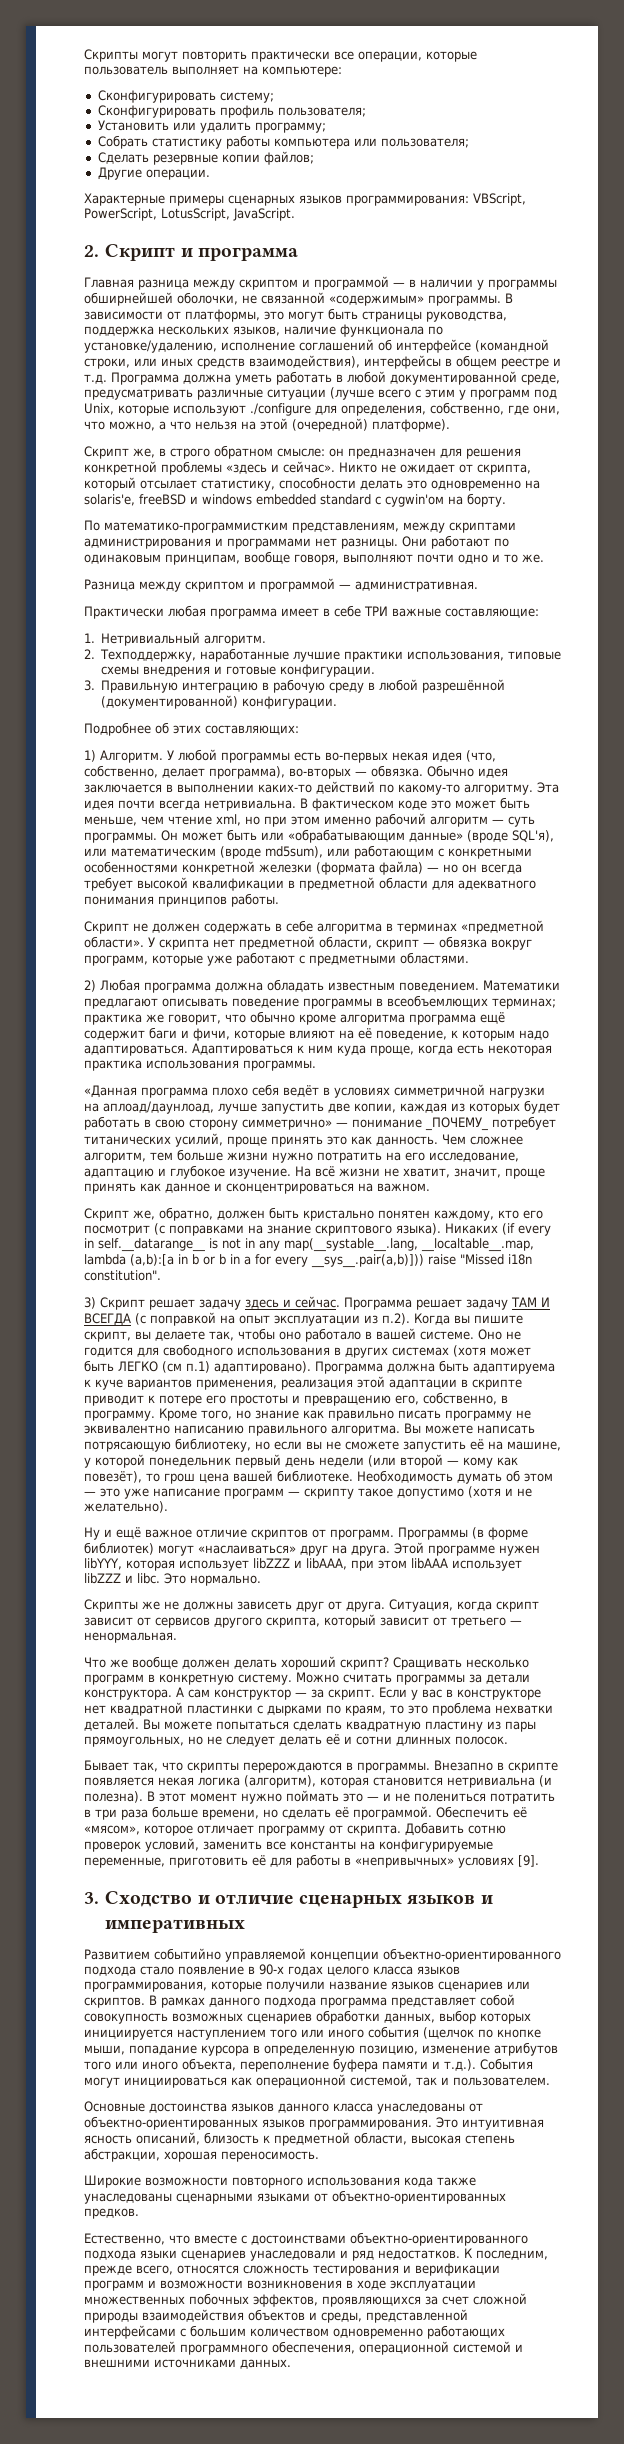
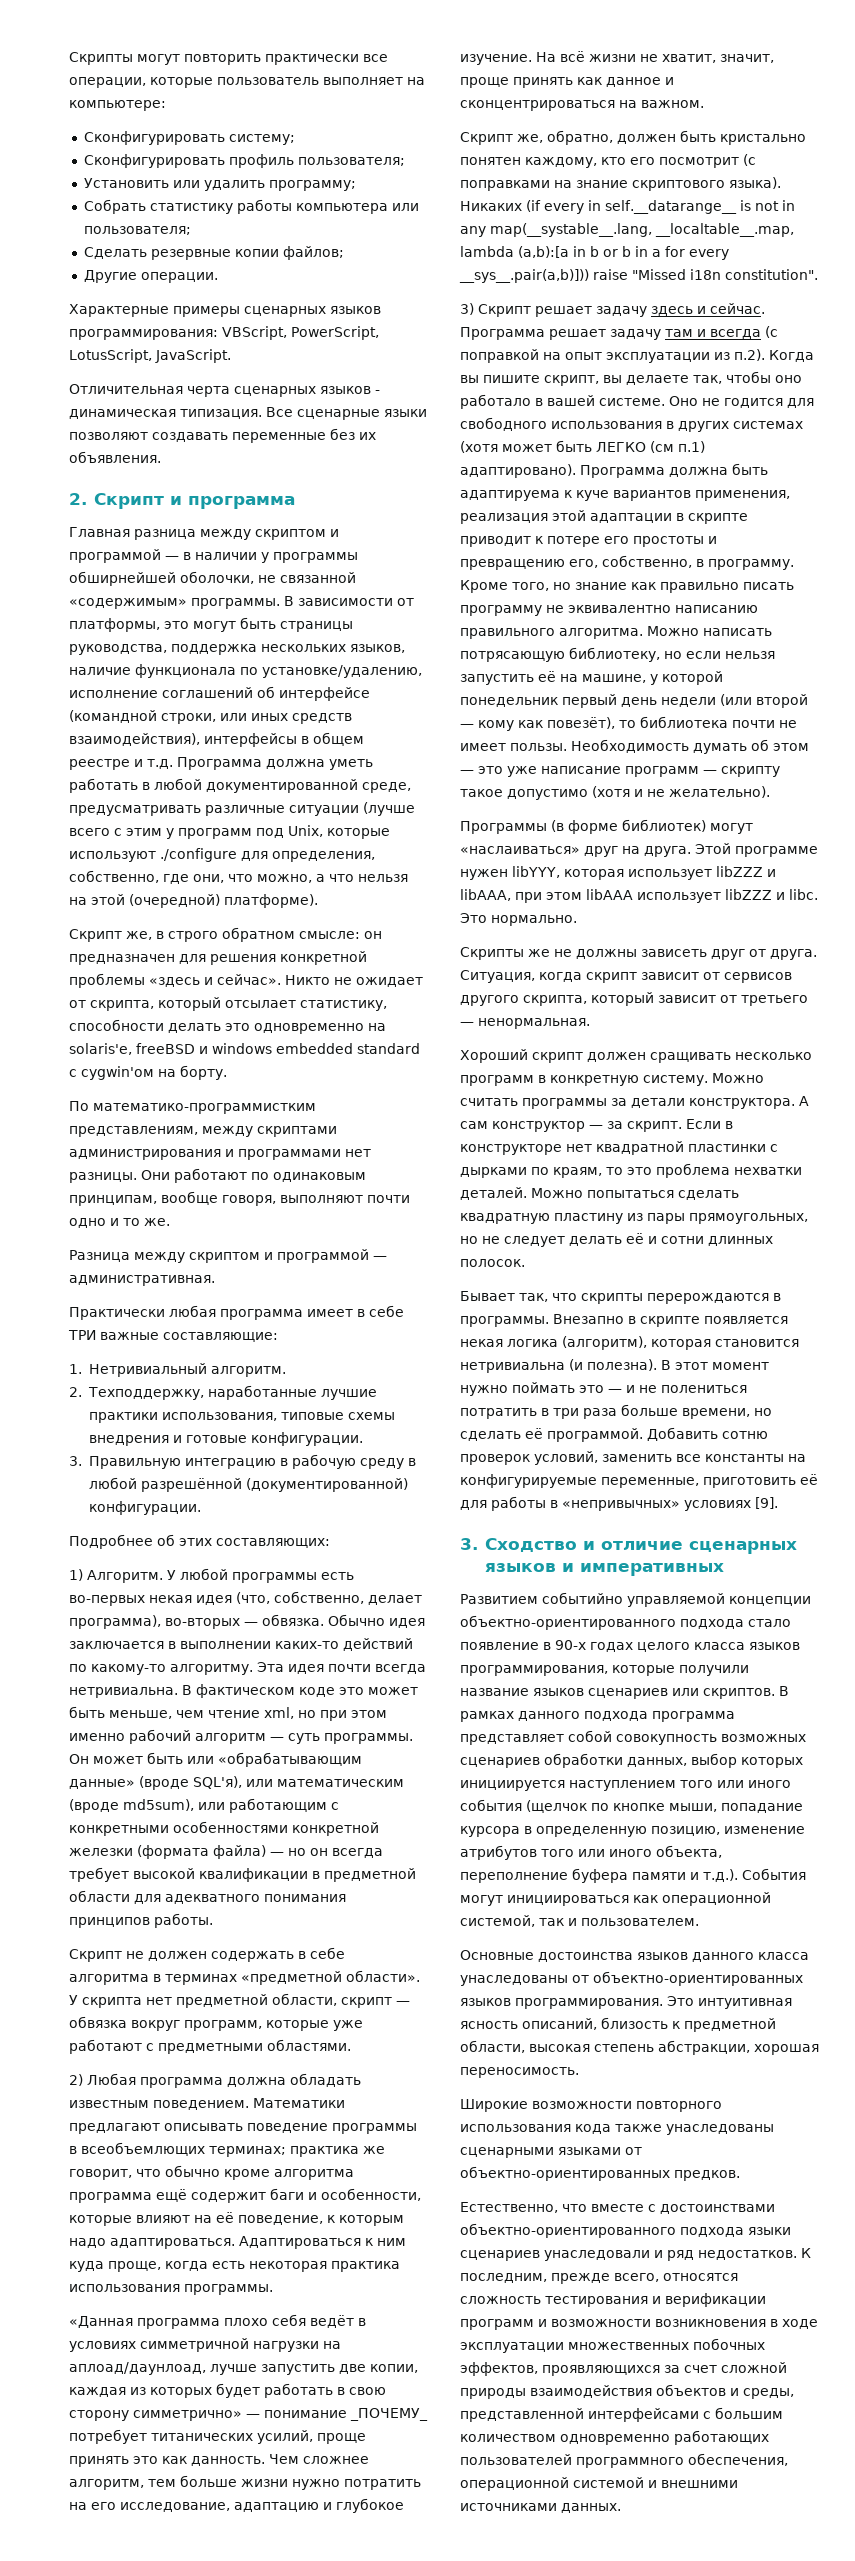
(295, 214) none -> [69,384,380,397] [69,407,427,420] [69,428,376,443] [69,451,161,463] // Отличительная черта сценарных языков - динамическая типизация. Все сценарные языки позволяют создавать переменные без их объявления.
[193,1028,230,1041] фичи, -> [321,2188,421,2201] особенности,
[511,1297,550,1307] [84,1313,131,1326] ТАМ И ВСЕГДА -> [665,329,761,339] там и всегда
[404,1423,473,1434] Вы можете -> [647,626,699,636] Можно
[306,1441,399,1450] вы не сможете -> [725,651,775,659] нельзя
[164,1470,353,1484] грош цена вашей библиотеке. -> [640,716,797,728] [460,743,567,751] библиотека почти не имеет пользы.
[84,1527,394,1540] Ну и ещё важное отличие скриптов от программ. -> (770, 792) none
[84,1656,462,1670] Что же вообще должен делать хороший скрипт? Сращивать -> [460,1049,731,1063] Хороший скрипт должен сращивать
[411,1689,442,1700] у вас -> (721, 1124) none
[143,1719,212,1730] Вы можете -> [531,1188,583,1198] Можно
[436,1806,527,1818] [84,1825,401,1836] Обеспечить её «мясом», которое отличает программу от скрипта. -> (643, 1435) none

